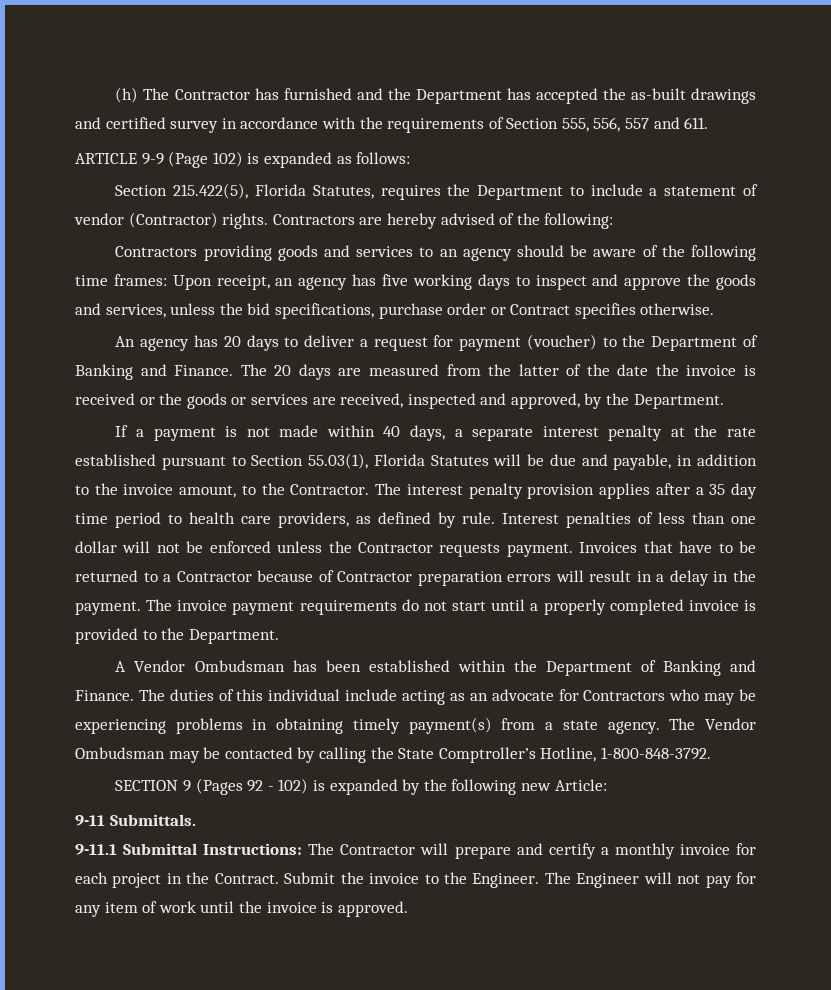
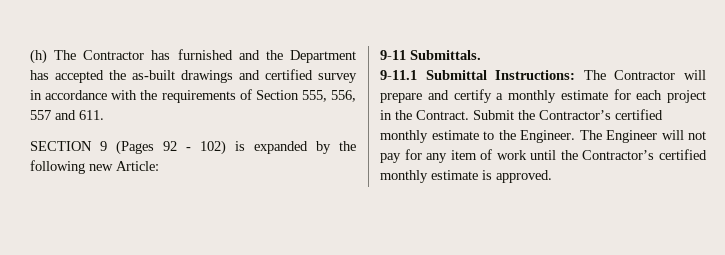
[75,151,411,168] [115,183,759,200] [74,212,614,229] [115,245,756,261] [75,274,757,290] [75,303,715,319] [115,334,758,351] [75,364,756,380] [75,393,724,409] [115,425,757,441] [75,453,757,470] [75,483,758,499] [75,512,756,528] [75,541,757,557] [75,570,756,586] [75,599,756,615] [75,628,279,644] [115,660,756,676] [75,689,757,705] [75,717,757,734] [75,747,711,763] // ARTICLE 9-9 (Page 102) is expanded as follows: // Section 215.422(5), Florida Statutes, requires the Department to include a statement of vendor (Contractor) rights. Contractors are hereby advised of the following: // Contractors providing goods and services to an agency should be aware of the following time frames: Upon receipt, an agency has five working days to inspect and approve the goods and services, unless the bid specifications, purchase order or Contract specifies otherwise. // An agency has 20 days to deliver a request for payment (voucher) to the Department of Banking and Finance. The 20 days are measured from the latter of the date the invoice is received or the goods or services are received, inspected and approved, by the Department. // If a payment is not made within 40 days, a separate interest penalty at the rate established pursuant to Section 55.03(1), Florida Statutes will be due and payable, in addition to the invoice amount, to the Contractor. The interest penalty provision applies after a 35 day time period to health care providers, as defined by rule. Interest penalties of less than one dollar will not be enforced unless the Contractor requests payment. Invoices that have to be returned to a Contractor because of Contractor preparation errors will result in a delay in the payment. The invoice payment requirements do not start until a properly completed invoice is provided to the Department. // A Vendor Ombudsman has been established within the Department of Banking and Finance. The duties of this individual include acting as an advocate for Contractors who may be experiencing problems in obtaining timely payment(s) from a state agency. The Vendor Ombudsman may be contacted by calling the State Comptroller’s Hotline, 1-800-848-3792. -> (104, 115) none
[679,844,730,855] invoice -> [560,90,608,100] estimate
[369,873,420,884] invoice -> [539,109,663,120] [380,130,479,143] Contractor’s certified monthly estimate
[266,902,317,913] invoice -> [582,149,707,160] [380,170,478,183] Contractor’s certified monthly estimate

